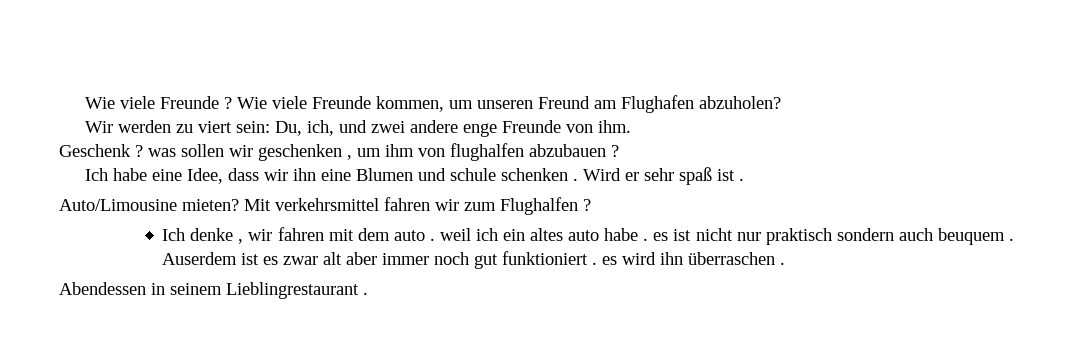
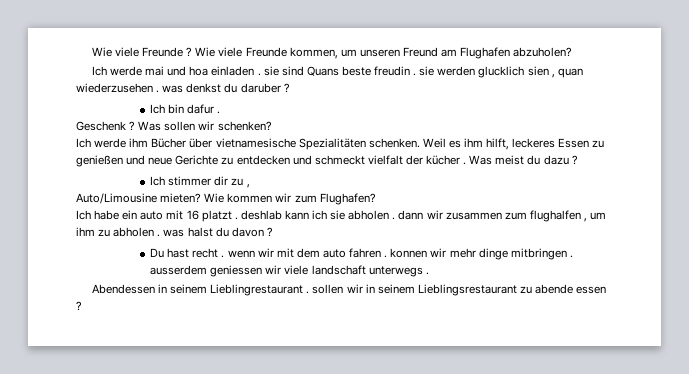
[85,120,632,137] Wir werden zu viert sein: Du, ich, und zwei andere enge Freunde von ihm. -> [91,66,583,78] [76,83,290,93] [150,104,221,114] Ich werde mai und hoa einladen . sie sind Quans beste freudin . sie werden glucklich sien , quan wiederzusehen . was denkst du daruber ? // Ich bin dafur .
[148,143,619,161] [85,167,745,185] [59,197,591,215] [162,227,1014,245] [162,251,776,269] was sollen wir geschenken , um ihm von flughalfen abzubauen ? // Ich habe eine Idee, dass wir ihn eine Blumen und schule schenken . Wird er sehr spaß ist . // Auto/Limousine mieten? Mit verkehrsmittel fahren wir zum Flughalfen ? // Ich denke , wir fahren mit dem auto . weil ich ein altes auto habe . es ist nicht nur praktisch sondern auch beuquem . Auserdem ist es zwar alt aber immer noch gut funktioniert . es wird ihn überraschen -> [138,121,272,131] [76,138,605,150] [76,155,578,167] [150,176,250,188] [76,193,376,205] [76,210,607,222] [76,227,273,237] [150,248,573,260] [150,265,423,277] Was sollen wir schenken? // Ich werde ihm Bücher über vietnamesische Spezialitäten schenken. Weil es ihm hilft, leckeres Essen zu genießen und neue Gerichte zu entdecken und schmeckt vielfalt der kücher . Was meist du dazu ? // Ich stimmer dir zu , // Auto/Limousine mieten? Wie kommen wir zum Flughafen? // Ich habe ein auto mit 16 platzt . deshlab kann ich sie abholen . dann wir zusammen zum flughalfen , um ihm zu abholen . was halst du davon ? // Du hast recht . wenn wir mit dem auto fahren . konnen wir mehr dinge mitbringen . ausserdem geniessen wir viele landschaft unterwegs
(368, 293) none -> [312,284,607,296] [76,301,82,311] sollen wir in seinem Lieblingsrestaurant zu abende essen ?

